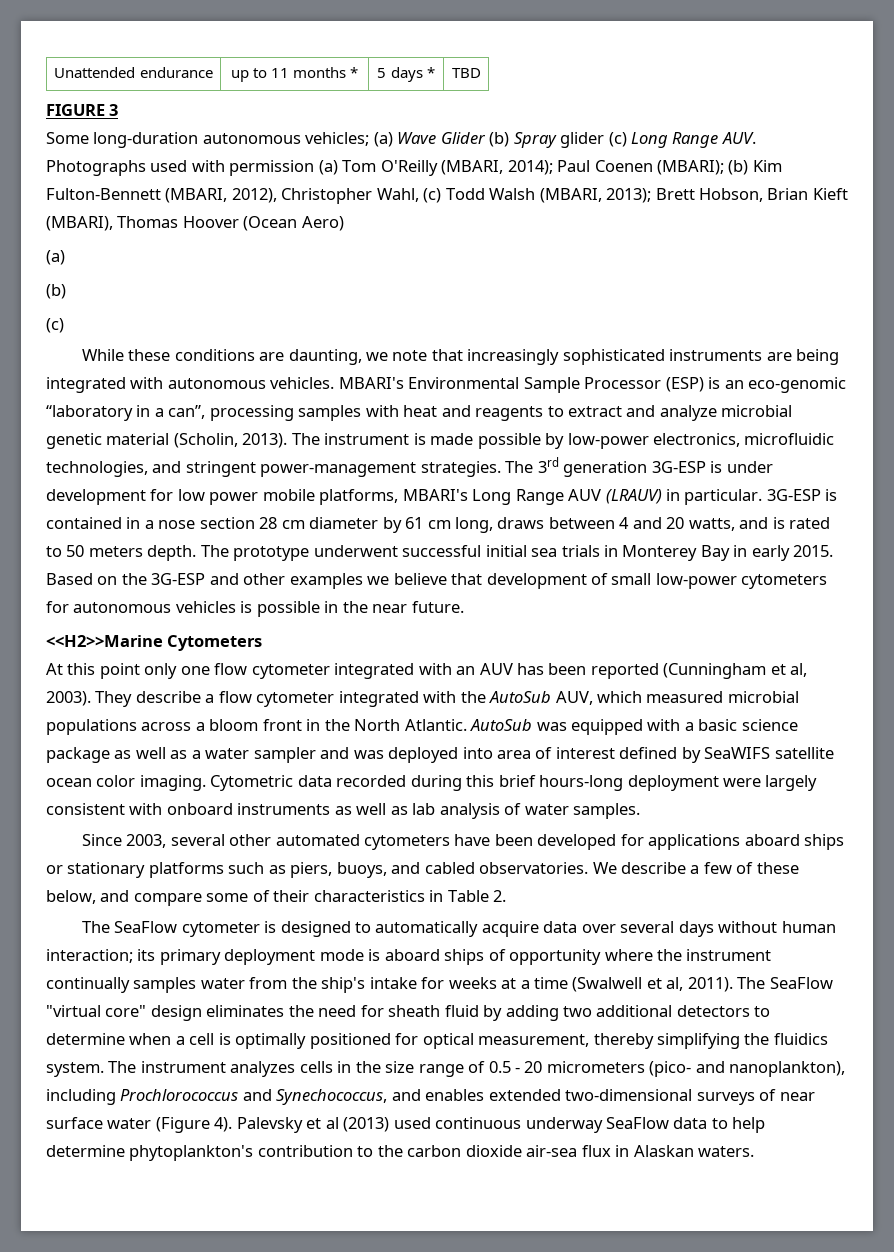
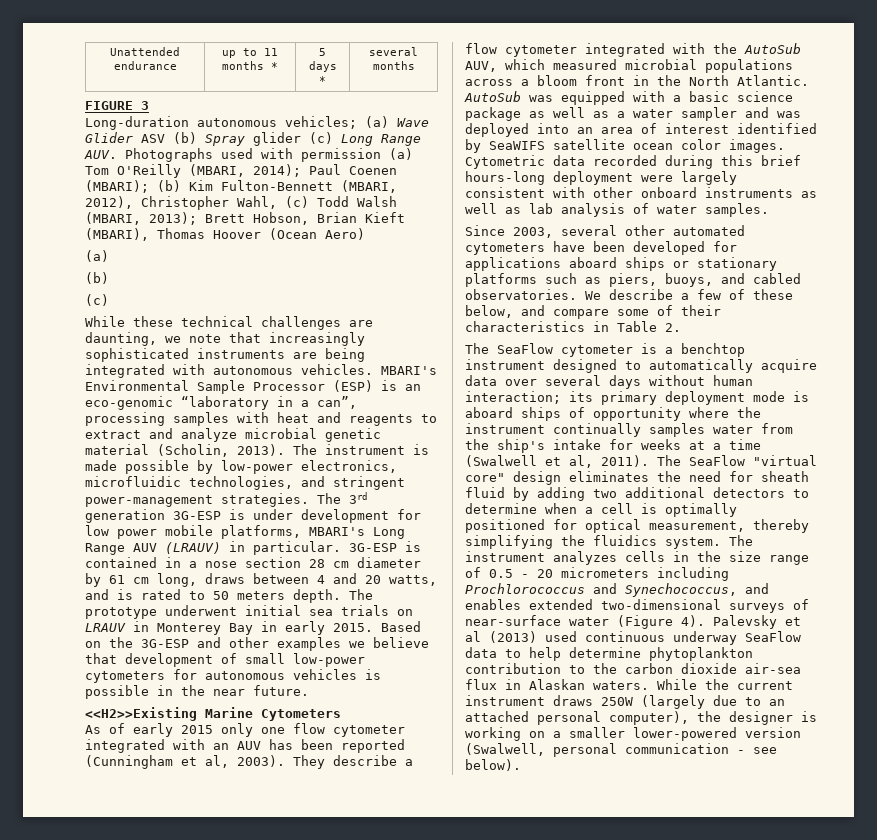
[451,68,481,78] TBD -> [369,47,418,56] [372,61,415,70] several months
[46,132,199,148] Some long-duration -> [85,116,189,130] Long-duration
(486, 138) none -> [141,134,165,143] ASV
[174,349,255,361] conditions -> [181,316,341,330] technical challenges
[402,545,482,557] successful -> (237, 610) none
(600, 551) none -> [397,609,413,616] [85,623,126,632] on LRAUV
[46,635,163,647] <<H2>>Marine -> [85,707,253,721] <<H2>>Existing Marine
[46,663,140,679] At this point -> [85,723,213,737] As of early 2015
(493, 753) none -> [577,127,593,134] an
[619,747,678,759] defined -> [737,123,817,134] identified
[139,775,206,791] imaging. -> [729,139,785,153] images.
(163, 809) none -> [593,187,633,198] other
(277, 927) none -> [665,343,745,357] [465,359,545,370] a benchtop instrument
[649,1061,846,1077] (pico- and nanoplankton), -> (649, 572) none
[779,1092,815,1101] [46,1117,103,1129] near surface -> [465,615,561,626] near-surface
[129,1145,254,1161] phytoplankton's -> [649,647,753,661] phytoplankton
(755, 1151) none -> [657,679,793,690] [465,695,785,709] [465,711,817,725] [465,727,801,741] [465,743,777,757] [465,759,521,771] While the current instrument draws 250W (largely due to an attached personal computer), the designer is working on a smaller lower-powered version (Swalwell, personal communication - see below).

